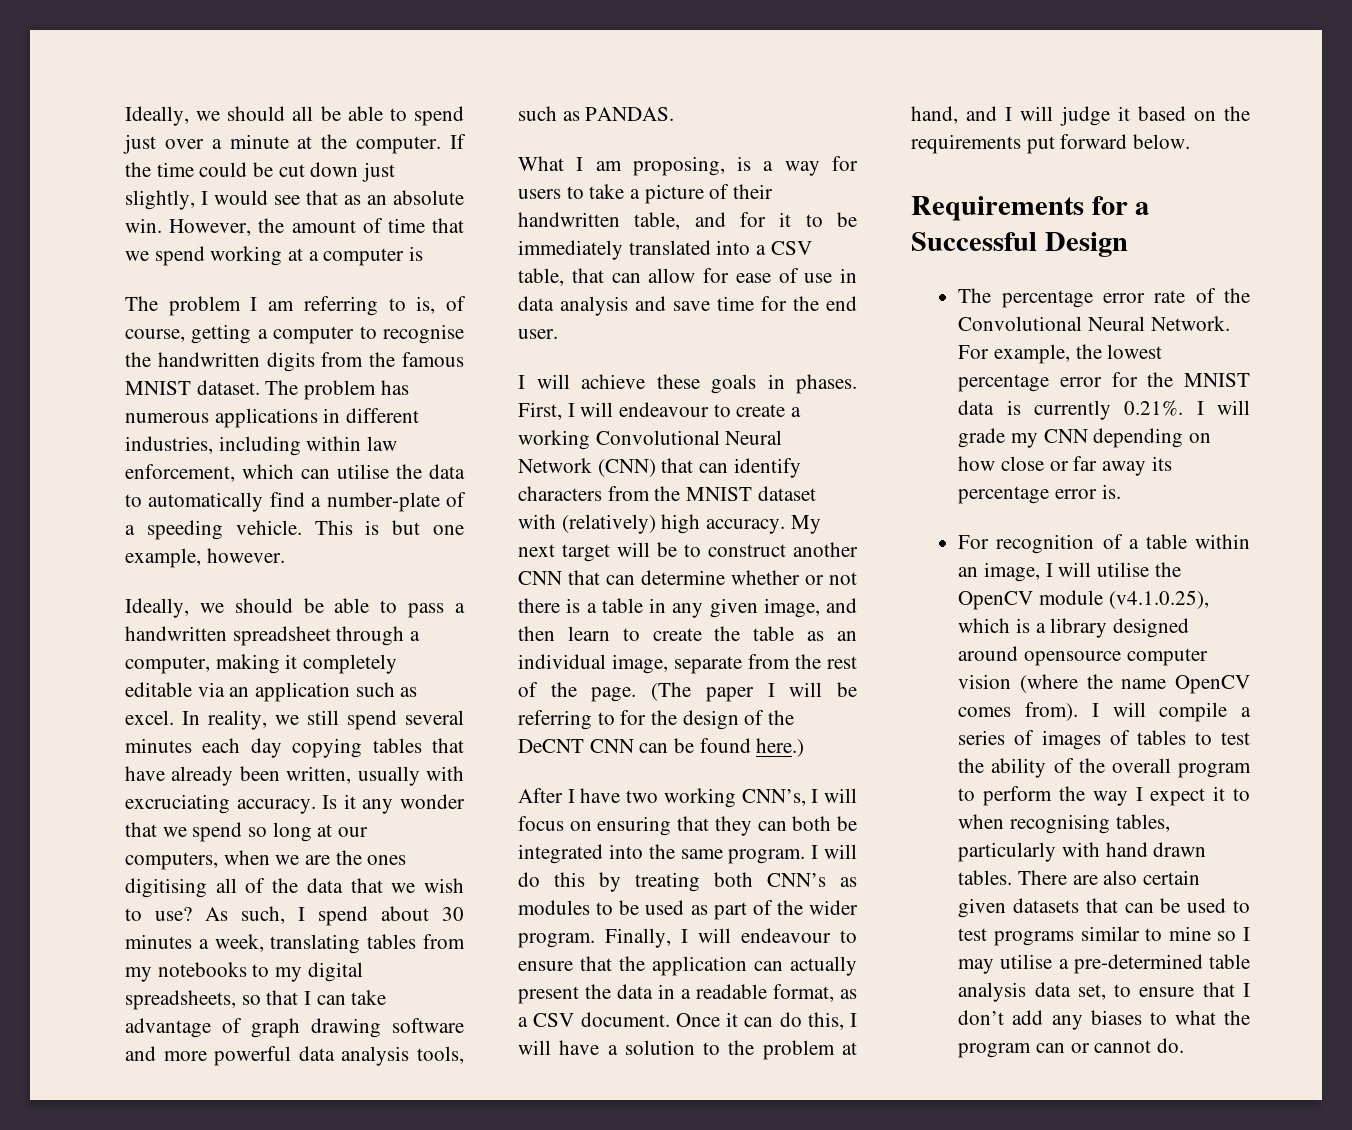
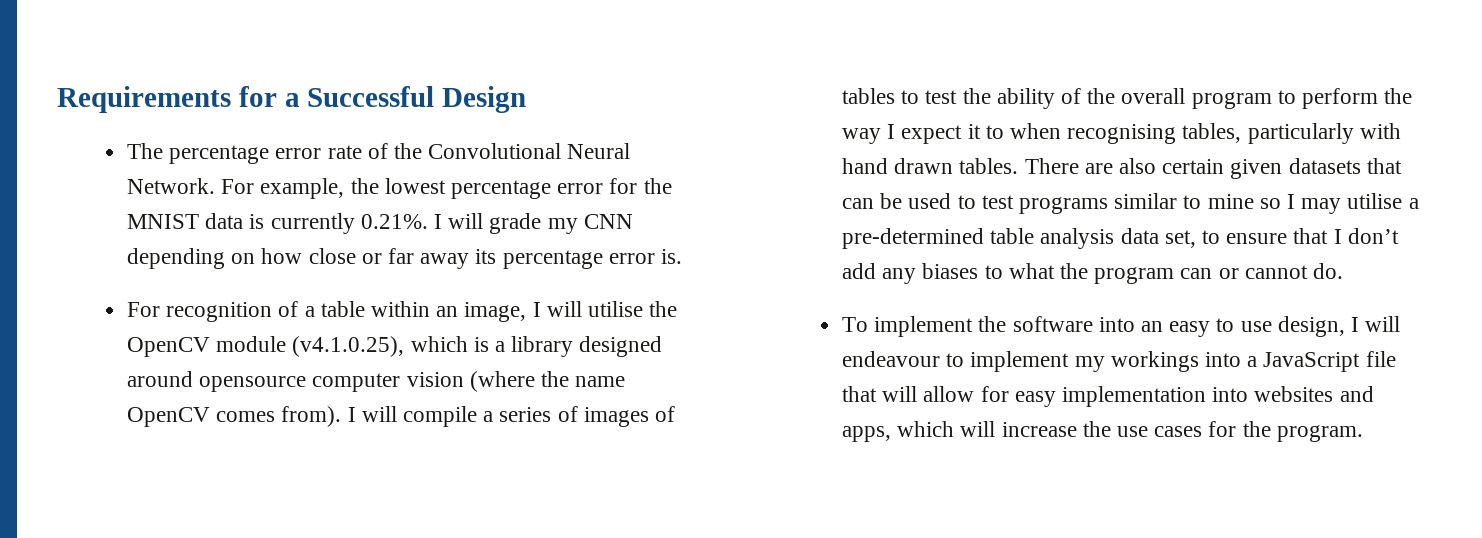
[125,106,464,126] [123,134,466,154] [125,162,396,182] [125,190,464,210] [125,218,464,236] [125,246,424,266] [125,296,467,316] [125,324,464,344] [125,352,464,372] [125,380,409,400] [125,408,420,428] [125,436,398,456] [125,464,465,482] [125,492,466,512] [125,520,464,540] [125,548,285,568] [125,598,465,618] [125,626,421,646] [125,654,398,674] [125,682,418,702] [125,710,464,730] [125,738,464,758] [125,766,464,786] [125,794,465,814] [125,822,369,842] [125,850,407,870] [125,878,465,898] [125,906,464,926] [125,934,465,954] [125,962,363,982] [125,990,387,1010] [125,1018,464,1038] [125,1046,464,1066] [518,106,675,121] [518,156,858,176] [518,184,774,204] [518,212,857,230] [518,240,812,260] [518,268,857,286] [518,296,857,316] [518,329,558,339] [518,374,857,394] [518,402,802,420] [518,430,783,450] [518,458,801,478] [518,486,816,501] [518,514,821,534] [518,542,858,562] [518,570,857,585] [518,598,857,618] [518,626,857,641] [518,654,857,674] [518,682,857,702] [518,710,795,730] [518,738,805,757] [518,788,857,808] [518,816,857,836] [518,844,857,864] [518,872,857,892] [518,900,858,920] [518,928,857,948] [518,956,857,976] [518,984,857,1004] [518,1012,857,1030] [518,1040,857,1060] [911,106,1250,126] [911,134,1191,154] Ideally, we should all be able to spend just over a minute at the computer. If the time could be cut down just slightly, I would see that as an absolute win. However, the amount of time that we spend working at a computer is // The problem I am referring to is, of course, getting a computer to recognise the handwritten digits from the famous MNIST dataset. The problem has numerous applications in different industries, including within law enforcement, which can utilise the data to automatically find a number-plate of a speeding vehicle. This is but one example, however. // Ideally, we should be able to pass a handwritten spreadsheet through a computer, making it completely editable via an application such as excel. In reality, we still spend several minutes each day copying tables that have already been written, usually with excruciating accuracy. Is it any wonder that we spend so long at our computers, when we are the ones digitising all of the data that we wish to use? As such, I spend about 30 minutes a week, translating tables from my notebooks to my digital spreadsheets, so that I can take advantage of graph drawing software and more powerful data analysis tools, such as PANDAS. // What I am proposing, is a way for users to take a picture of their handwritten table, and for it to be immediately translated into a CSV table, that can allow for ease of use in data analysis and save time for the end user. // I will achieve these goals in phases. First, I will endeavour to create a working Convolutional Neural Network (CNN) that can identify characters from the MNIST dataset with (relatively) high accuracy. My next target will be to construct another CNN that can determine whether or not there is a table in any given image, and then learn to create the table as an individual image, separate from the rest of the page. (The paper I will be referring to for the design of the DeCNT CNN can be found here.) // After I have two working CNN’s, I will focus on ensuring that they can both be integrated into the same program. I will do this by treating both CNN’s as modules to be used as part of the wider program. Finally, I will endeavour to ensure that the application can actually present the data in a readable format, as a CSV document. Once it can do this, I will have a solution to the problem at hand, and I will judge it based on the requirements put forward below. // -> (57, 99) none
(1184, 1045) none -> [841,316,1401,337] [841,351,1396,372] [841,386,1374,407] [841,421,1363,442] // To implement the software into an easy to use design, I will endeavour to implement my workings into a JavaScript file that will allow for easy implementation into websites and apps, which will increase the use cases for the program.

